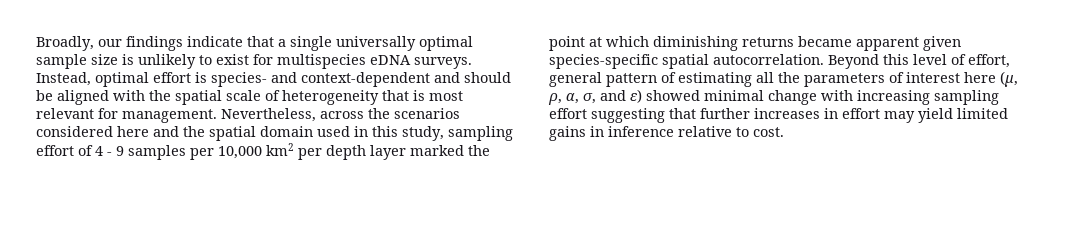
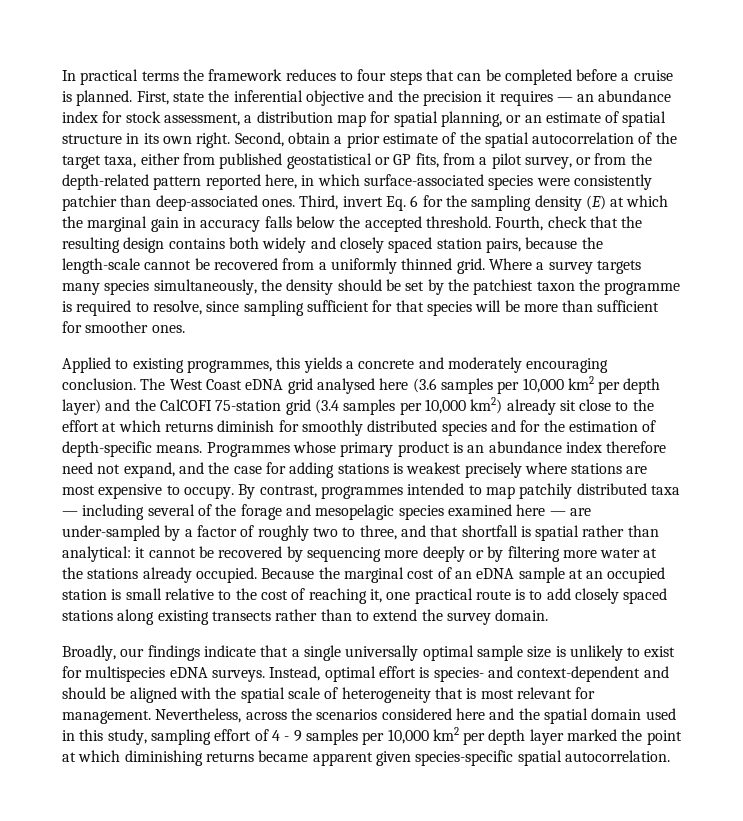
(36, 43) none -> [62,69,673,85] [62,90,672,106] [62,111,667,127] [62,132,677,148] [62,153,652,169] [62,174,652,190] [62,195,669,211] [62,216,643,232] [62,237,603,253] [62,258,641,274] [62,279,681,295] [62,300,660,316] [62,321,185,333] [62,357,609,373] [62,376,661,394] [62,397,654,415] [62,420,657,436] [62,441,667,457] [62,462,648,478] [62,483,680,499] [62,504,591,520] [62,525,659,541] [62,546,658,562] [62,567,666,583] [62,588,668,604] [62,609,549,625] In practical terms the framework reduces to four steps that can be completed before a cruise is planned. First, state the inferential objective and the precision it requires — an abundance index for stock assessment, a distribution map for spatial planning, or an estimate of spatial structure in its own right. Second, obtain a prior estimate of the spatial autocorrelation of the target taxa, either from published geostatistical or GP fits, from a pilot survey, or from the depth-related pattern reported here, in which surface-associated species were consistently patchier than deep-associated ones. Third, invert Eq. 6 for the sampling density (E) at which the marginal gain in accuracy falls below the accepted threshold. Fourth, check that the resulting design contains both widely and closely spaced station pairs, because the length-scale cannot be recovered from a uniformly thinned grid. Where a survey targets many species simultaneously, the density should be set by the patchiest taxon the programme is required to resolve, since sampling sufficient for that species will be more than sufficient for smoother ones. // Applied to existing programmes, this yields a concrete and moderately encouraging conclusion. The West Coast eDNA grid analysed here (3.6 samples per 10,000 km2 per depth layer) and the CalCOFI 75-station grid (3.4 samples per 10,000 km2) already sit close to the effort at which returns diminish for smoothly distributed species and for the estimation of depth-specific means. Programmes whose primary product is an abundance index therefore need not expand, and the case for adding stations is weakest precisely where stations are most expensive to occupy. By contrast, programmes intended to map patchily distributed taxa — including several of the forage and mesopelagic species examined here — are under-sampled by a factor of roughly two to three, and that shortfall is spatial rather than analytical: it cannot be recovered by sequencing more deeply or by filtering more water at the stations already occupied. Because the marginal cost of an eDNA sample at an occupied station is small relative to the cost of reaching it, one practical route is to add closely spaced stations along existing transects rather than to extend the survey domain. //
[828,54,1010,69] [549,71,1018,87] [548,89,999,105] [549,108,1008,123] [549,126,784,141] Beyond this level of effort, general pattern of estimating all the parameters of interest here (μ, ρ, α, σ, and ε) showed minimal change with increasing sampling effort suggesting that further increases in effort may yield limited gains in inference relative to cost. -> (670, 756) none

